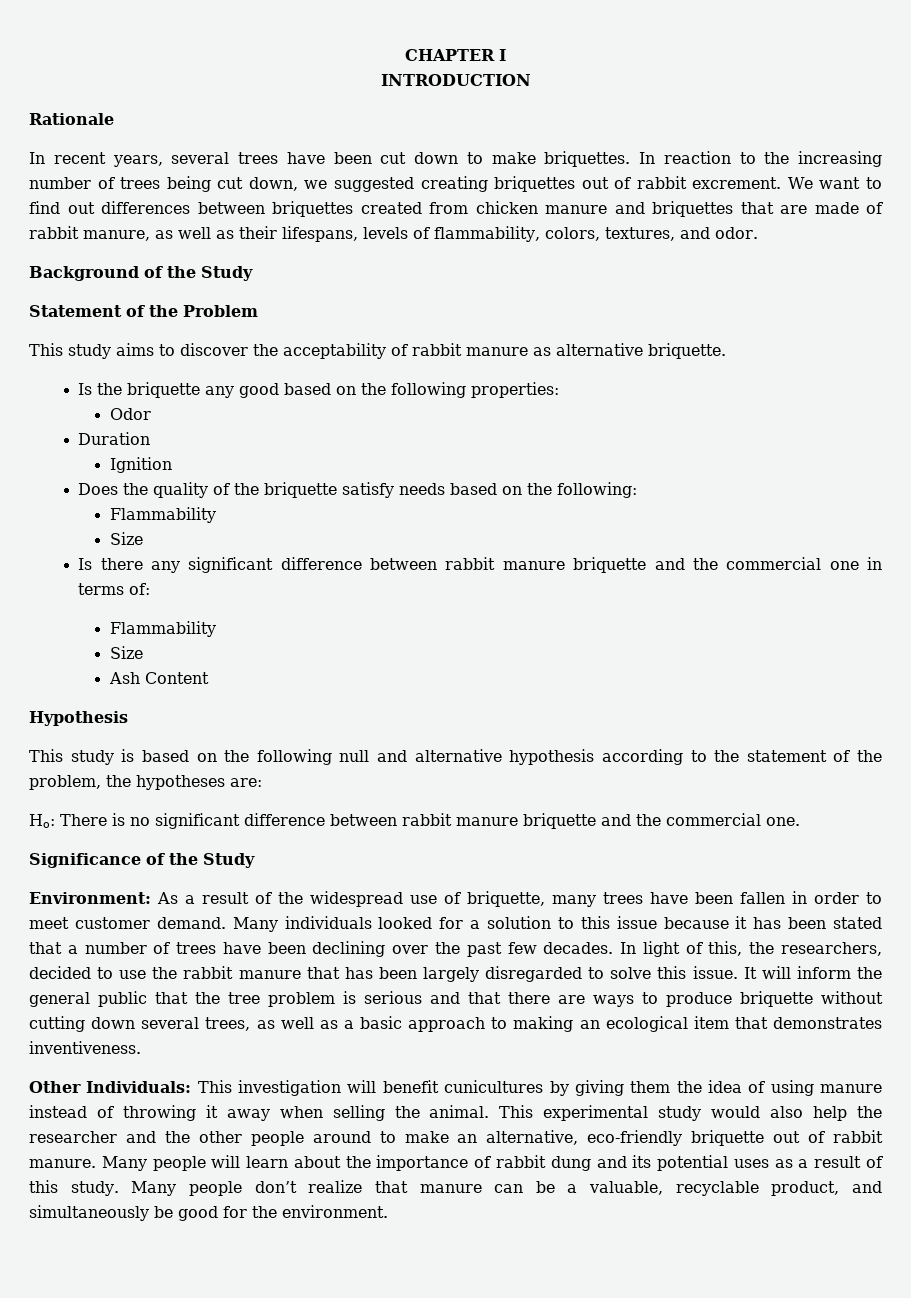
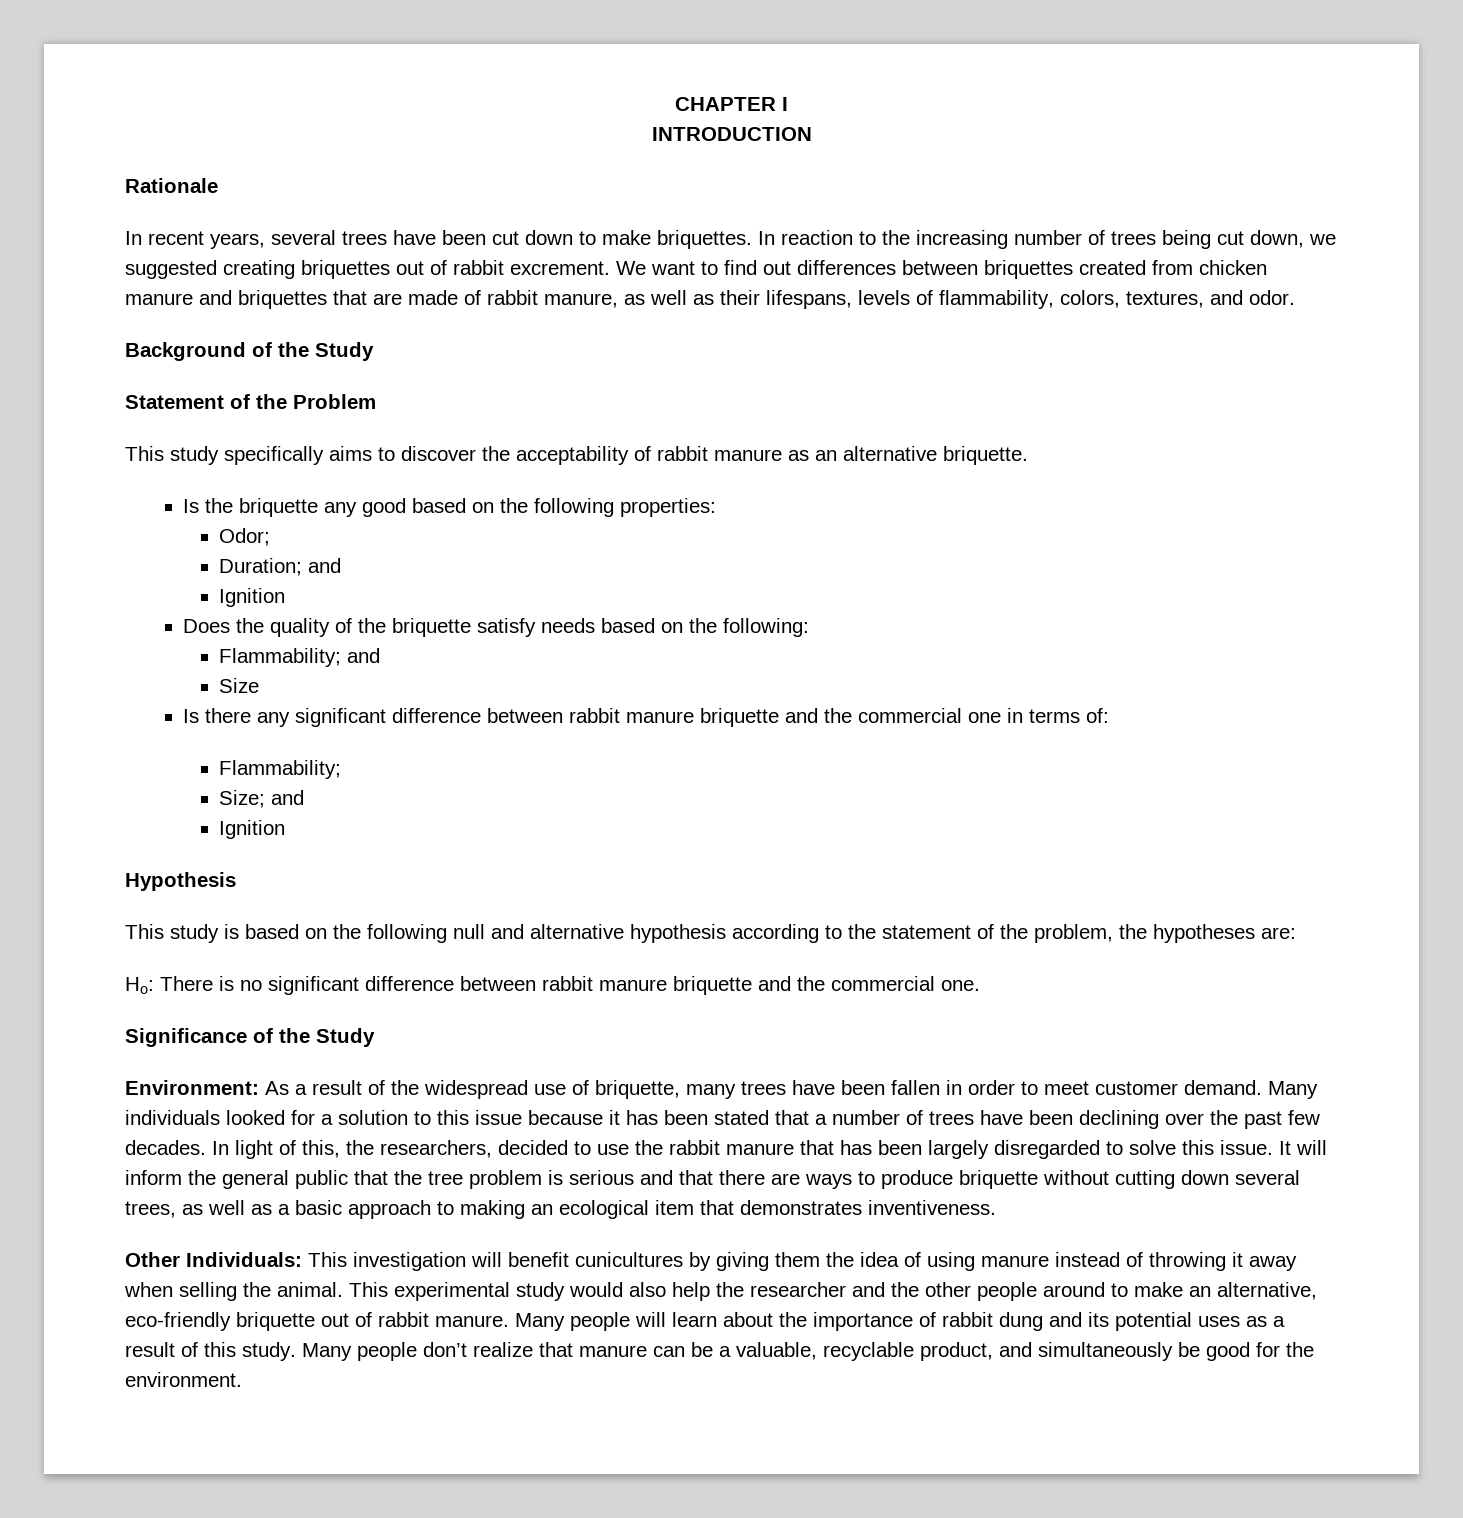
(111, 351) none -> [224,446,324,465] specifically
(551, 351) none -> [815,450,837,461] an
[109,408,151,420] [78,432,151,445] Odor // Duration -> [218,528,270,546] [218,558,341,576] Odor; // Duration; and
[109,507,216,523] Flammability -> [218,648,380,667] Flammability; and
[109,621,216,637] [109,646,143,659] [108,672,209,684] Flammability // Size // Ash Content -> [218,760,341,779] [218,790,304,808] [218,820,285,839] Flammability; // Size; and // Ignition

